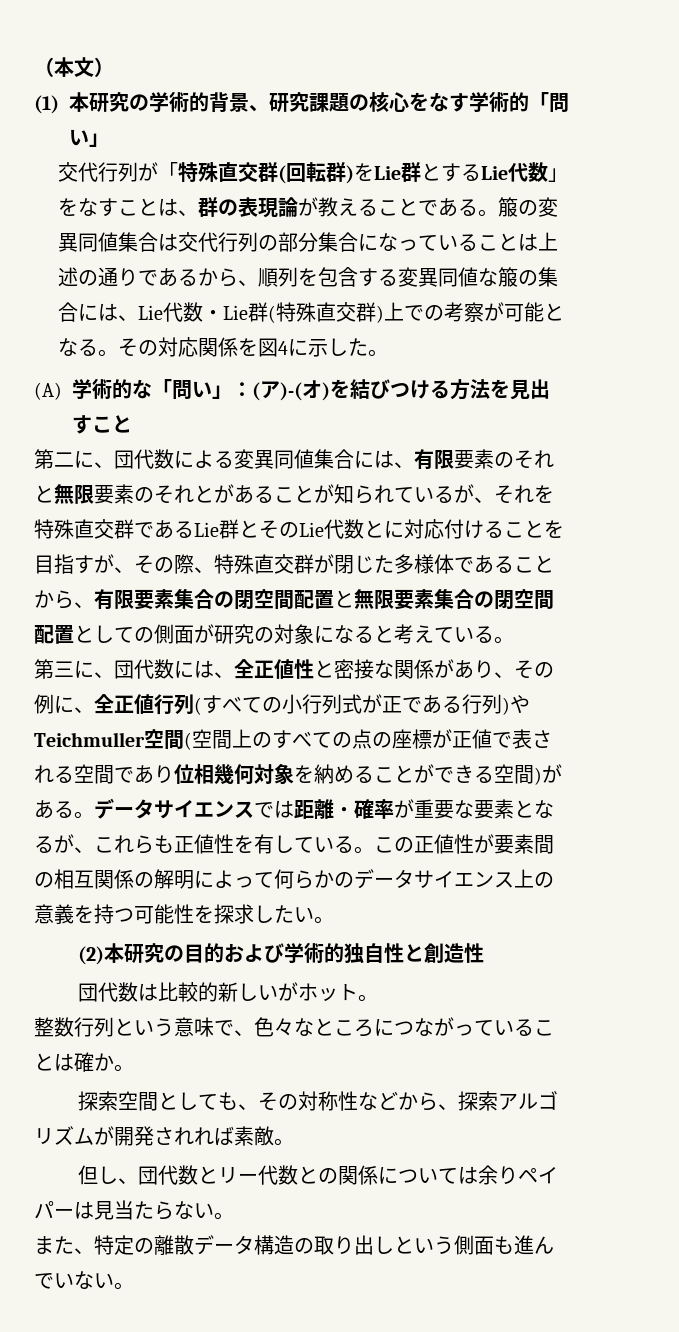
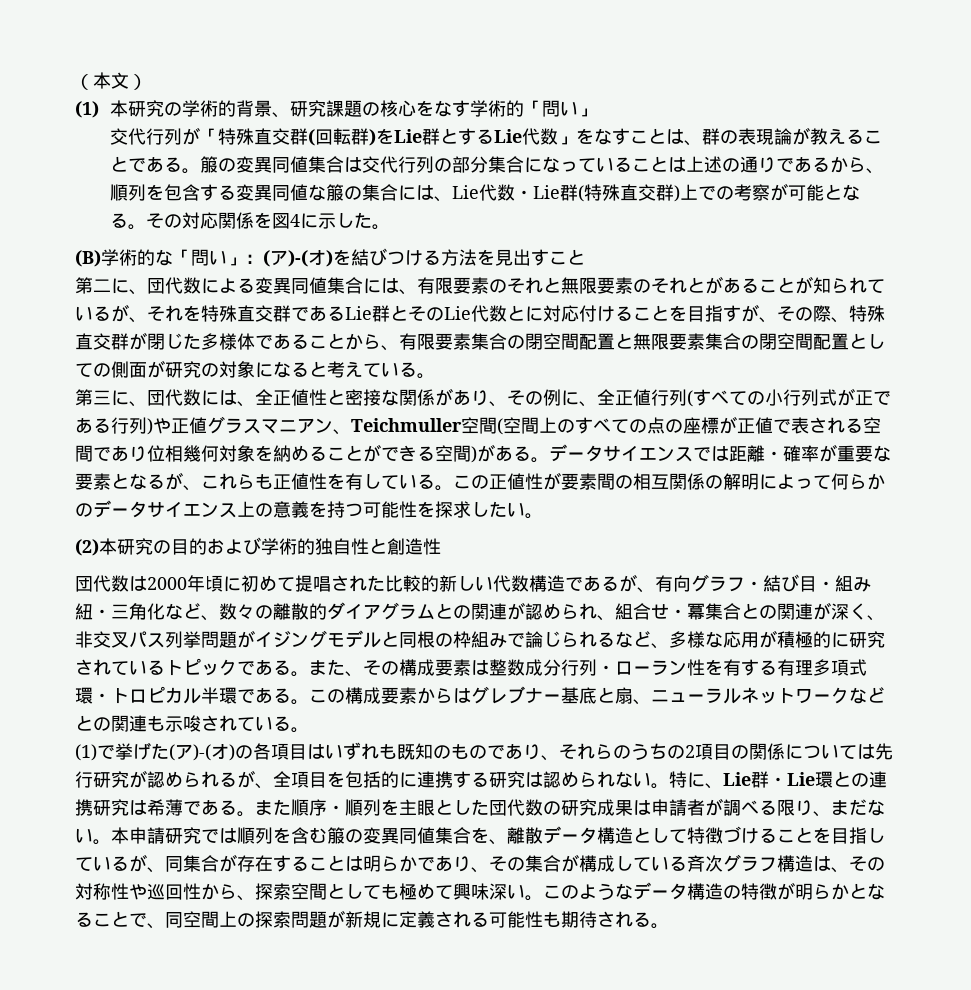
[34,382,62,400] (A) -> [75,250,101,267] (B)
(530, 704) none -> [171,416,351,435] 正値グラスマニアン、
[158,982,379,1002] [34,1017,554,1037] [34,1052,134,1072] [78,1091,559,1111] [34,1126,294,1146] [78,1165,559,1185] [34,1200,234,1220] [34,1235,554,1255] [34,1271,114,1289] 比較的新しいがホット。 // 整数行列という意味で、色々なところにつながっていることは確か。 // 探索空間としても、その対称性などから、探索アルゴリズムが開発されれば素敵。 // 但し、団代数とリー代数との関係については余りペイパーは見当たらない。 // また、特定の離散データ構造の取り出しという側面も進んでいない -> [147,574,871,593] [75,602,885,621] [75,630,885,649] [75,658,867,677] [75,686,885,705] [75,715,309,733] [75,742,893,761] [75,770,887,789] [75,798,885,817] [75,826,885,845] [75,854,885,873] [75,882,885,901] [75,910,651,929] 2000年頃に初めて提唱された比較的新しい代数構造であるが、有向グラフ・結び目・組み紐・三角化など、数々の離散的ダイアグラムとの関連が認められ、組合せ・冪集合との関連が深く、非交叉パス列挙問題がイジングモデルと同根の枠組みで論じられるなど、多様な応用が積極的に研究されているトピックである。また、その構成要素は整数成分行列・ローラン性を有する有理多項式環・トロピカル半環である。この構成要素からはグレブナー基底と扇、ニューラルネットワークなどとの関連も示唆されている。 // (1)で挙げた(ア)-(オ)の各項目はいずれも既知のものであり、それらのうちの2項目の関係については先行研究が認められるが、全項目を包括的に連携する研究は認められない。特に、Lie群・Lie環との連携研究は希薄である。また順序・順列を主眼とした団代数の研究成果は申請者が調べる限り、まだない。本申請研究では順列を含む箙の変異同値集合を、離散データ構造として特徴づけることを目指しているが、同集合が存在することは明らかであり、その集合が構成している斉次グラフ構造は、その対称性や巡回性から、探索空間としても極めて興味深い。このようなデータ構造の特徴が明らかとなることで、同空間上の探索問題が新規に定義される可能性も期待される

